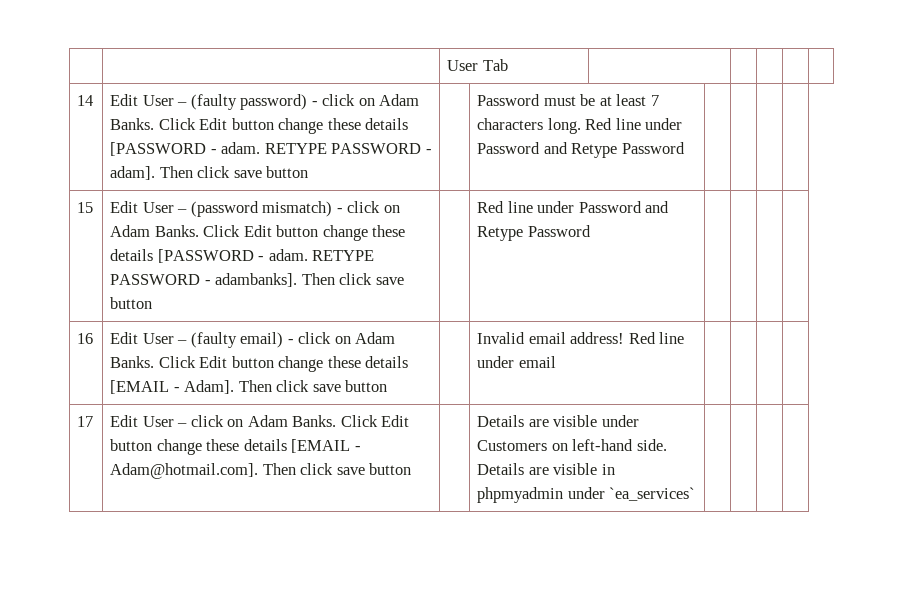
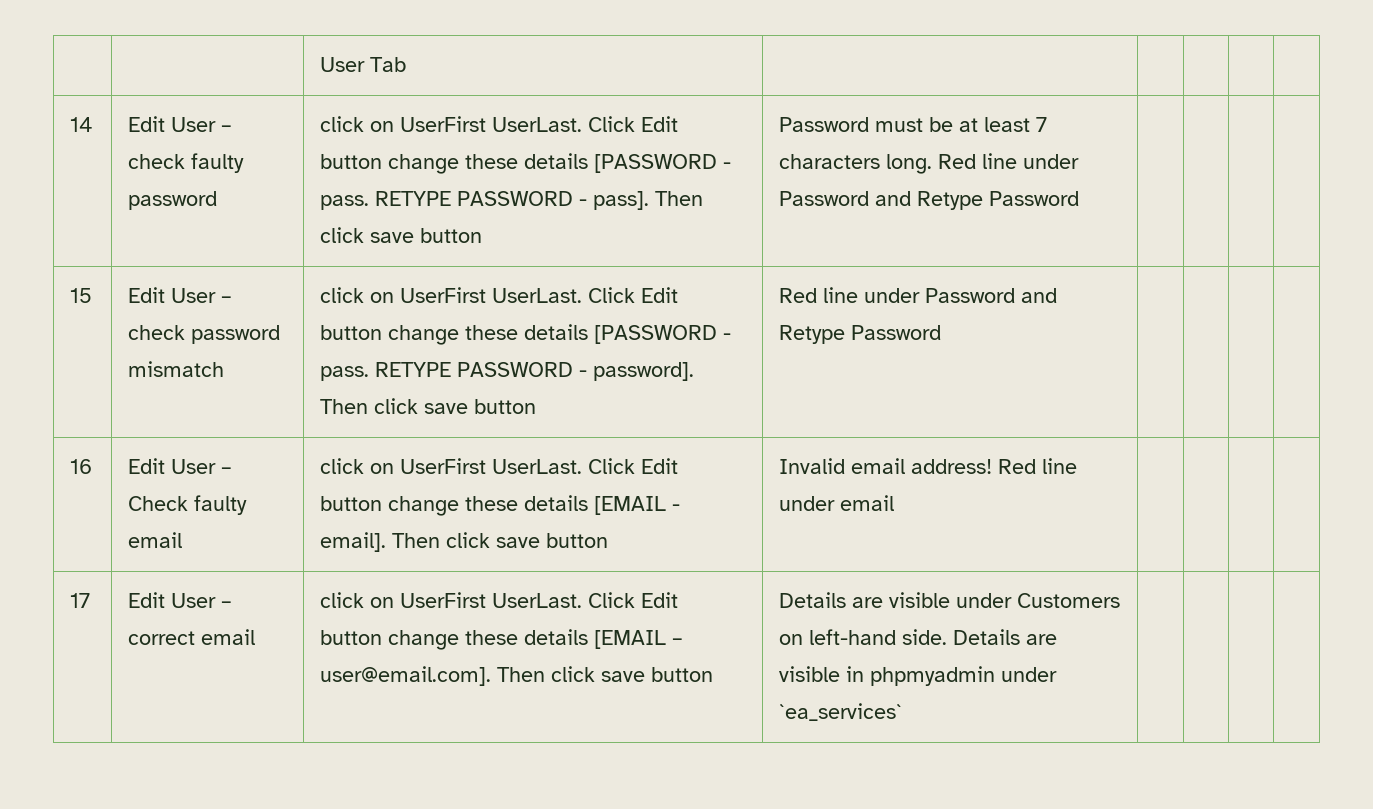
[190,94,419,110] [110,118,409,134] [110,142,432,156] [110,166,309,180] (faulty password) - click on Adam Banks. Click Edit button change these details [PASSWORD - adam. RETYPE PASSWORD - adam]. Then click save button | | -> [128,153,245,173] [128,191,218,210] [320,116,679,132] [320,153,732,174] [320,191,704,210] [320,227,483,243] check faulty password | click on UserFirst UserLast. Click Edit button change these details [PASSWORD - pass. RETYPE PASSWORD - pass]. Then click save button |
[190,201,400,217] [110,225,406,241] [110,249,375,263] [110,273,404,287] [110,297,153,309] (password mismatch) - click on Adam Banks. Click Edit button change these details [PASSWORD - adam. RETYPE PASSWORD - adambanks]. Then click save button | | -> [128,325,281,344] [128,361,225,377] [320,287,679,303] [320,324,732,345] [320,362,695,381] [320,398,537,414] check password mismatch | click on UserFirst UserLast. Click Edit button change these details [PASSWORD - pass. RETYPE PASSWORD - password]. Then click save button |
[190,332,395,348] [110,356,409,372] [110,380,388,394] (faulty email) - click on Adam Banks. Click Edit button change these details [EMAIL - Adam]. Then click save button | | -> [128,495,248,515] [128,532,183,548] [320,458,679,474] [320,495,681,516] [320,532,609,552] Check faulty email | click on UserFirst UserLast. Click Edit button change these details [EMAIL - email]. Then click save button |
[190,415,409,427] [110,439,361,455] [110,463,412,479] click on Adam Banks. Click Edit button change these details [EMAIL - Adam@hotmail.com]. Then click save button | | -> [128,629,256,645] [320,592,679,608] [320,629,684,650] [320,666,714,686] correct email | click on UserFirst UserLast. Click Edit button change these details [EMAIL – user@email.com]. Then click save button |

